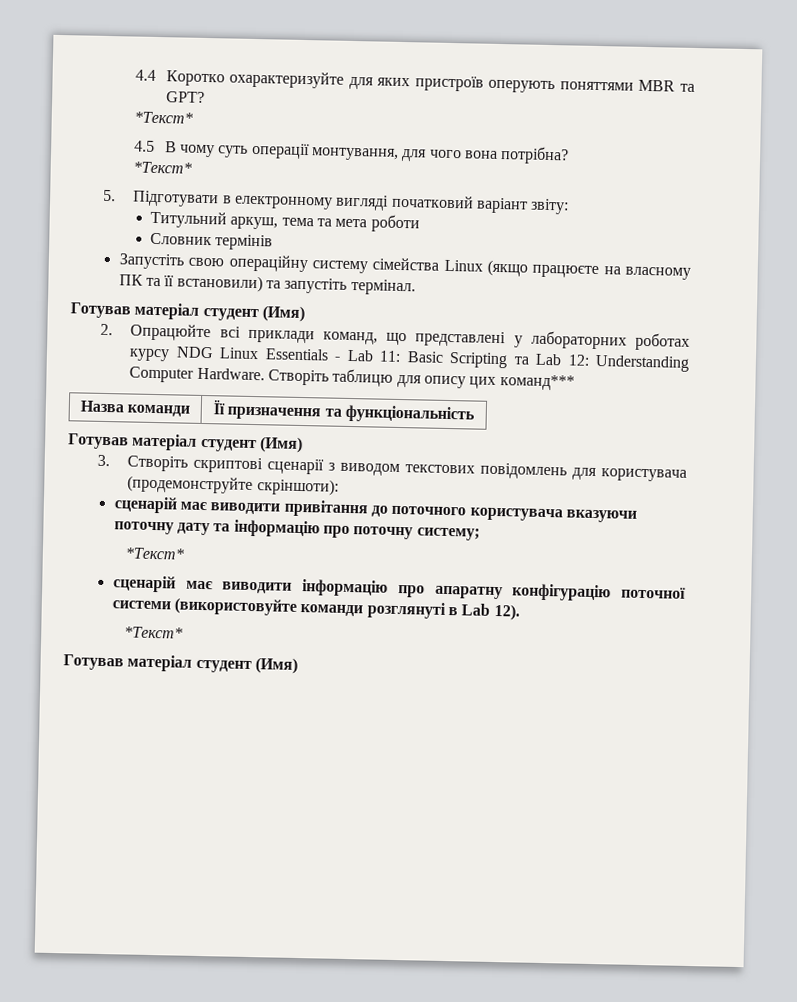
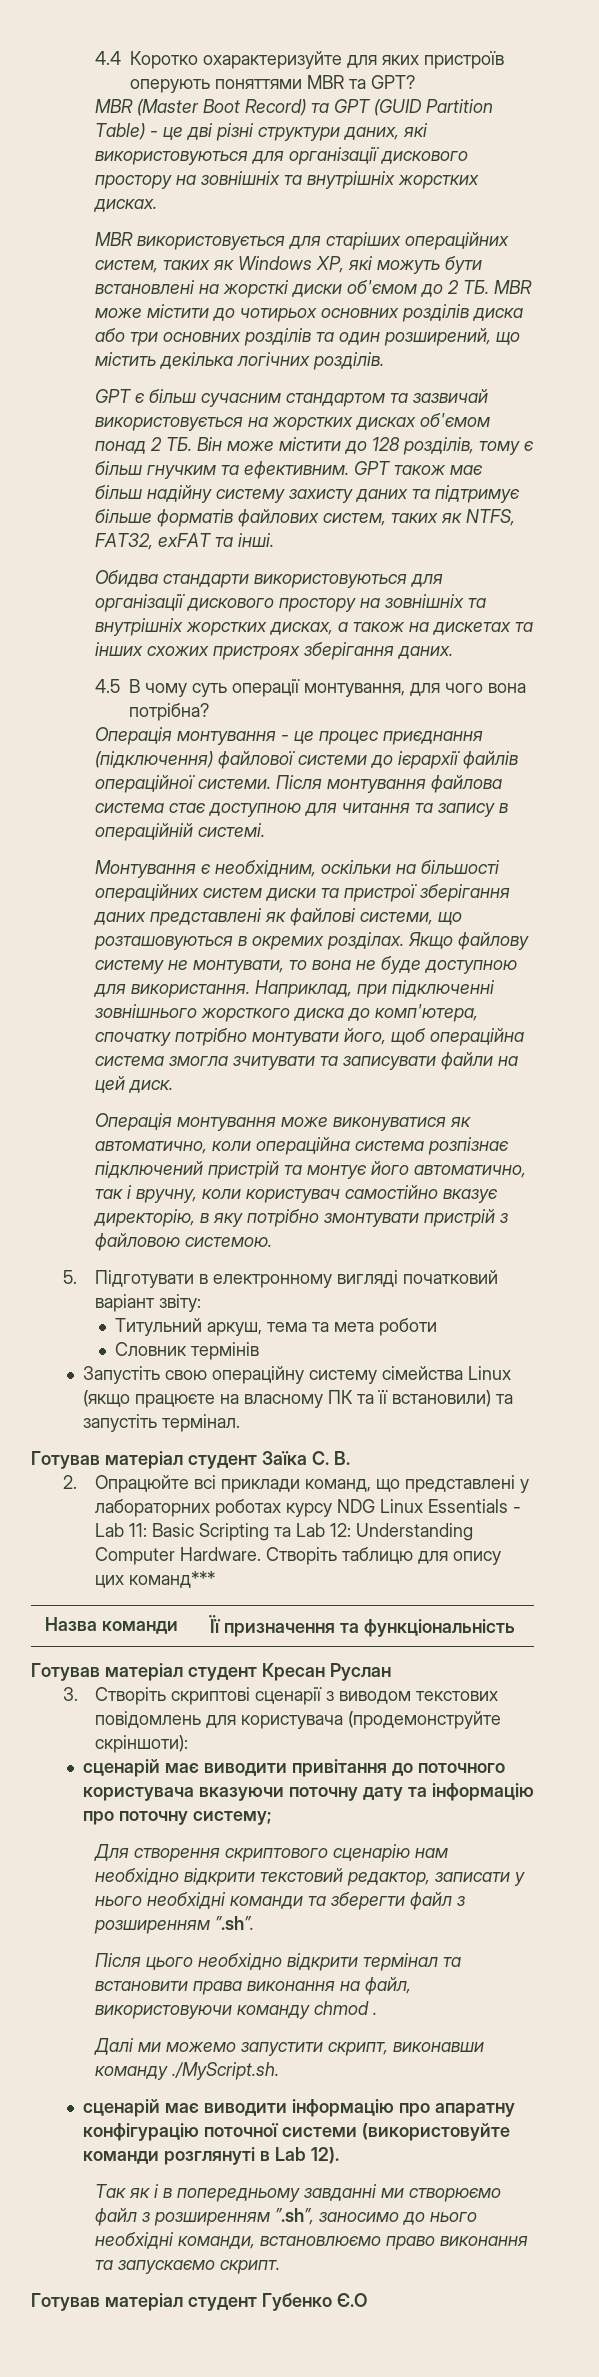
[134,111,194,124] *Текст* -> [95,99,494,116] [95,123,429,141] [95,147,469,165] [95,171,480,189] [93,199,158,212] [95,232,510,250] [95,256,483,274] [95,280,533,298] [95,304,524,322] [95,328,521,346] [95,352,385,370] [95,389,489,407] [95,413,491,431] [95,437,535,455] [95,461,484,479] [95,485,521,503] [95,509,516,527] [95,533,275,550] [95,570,444,588] [95,594,487,612] [95,618,534,636] [95,642,454,660] MBR (Master Boot Record) та GPT (GUID Partition Table) - це дві різні структури даних, які використовуються для організації дискового простору на зовнішніх та внутрішніх жорстких дисках. // MBR використовується для старіших операційних систем, таких як Windows XP, які можуть бути встановлені на жорсткі диски об'ємом до 2 ТБ. MBR може містити до чотирьох основних розділів диска або три основних розділів та один розширений, що містить декілька логічних розділів. // GPT є більш сучасним стандартом та зазвичай використовується на жорстких дисках об'ємом понад 2 ТБ. Він може містити до 128 розділів, тому є більш гнучким та ефективним. GPT також має більш надійну систему захисту даних та підтримує більше форматів файлових систем, таких як NTFS, FAT32, exFAT та інші. // Обидва стандарти використовуються для організації дискового простору на зовнішніх та внутрішніх жорстких дисках, а також на дискетах та інших схожих пристроях зберігання даних.
[133,161,193,174] *Текст* -> [95,727,484,745] [95,751,520,769] [95,775,503,793] [95,803,510,817] [95,823,266,841] [95,860,501,878] [95,884,511,902] [93,908,463,926] [94,932,530,950] [95,956,518,974] [93,980,496,998] [95,1004,479,1022] [95,1028,525,1046] [95,1052,519,1070] [95,1076,174,1093] [95,1113,472,1131] [95,1137,510,1155] [95,1161,527,1179] [95,1185,499,1203] [93,1209,510,1227] [95,1233,273,1251] Операція монтування - це процес приєднання (підключення) файлової системи до ієрархії файлів операційної системи. Після монтування файлова система стає доступною для читання та запису в операційній системі. // Монтування є необхідним, оскільки на більшості операційних систем диски та пристрої зберігання даних представлені як файлові системи, що розташовуються в окремих розділах. Якщо файлову систему не монтувати, то вона не буде доступною для використання. Наприклад, при підключенні зовнішнього жорсткого диска до комп'ютера, спочатку потрібно монтувати його, щоб операційна система змогла зчитувати та записувати файли на цей диск. // Операція монтування може виконуватися як автоматично, коли операційна система розпізнає підключений пристрій та монтує його автоматично, так і вручну, коли користувач самостійно вказує директорію, в яку потрібно змонтувати пристрій з файловою системою.
[261,305,305,323] (Имя) -> [262,1451,350,1465] Заїка С. В.
[258,436,303,454] (Имя) -> [262,1663,391,1681] Кресан Руслан
[125,547,185,560] *Текст* -> [94,1844,449,1862] [95,1868,526,1886] [95,1892,467,1910] [94,1916,255,1934] [95,1953,462,1971] [95,1977,412,1995] [95,2001,378,2019] [94,2038,485,2056] [95,2062,280,2080] Для створення скриптового сценарію нам необхідно відкрити текстовий редактор, записати у нього необхідні команди та зберегти файл з розширенням ”.sh”. // Після цього необхідно відкрити термінал та встановити права виконання на файл, використовуючи команду chmod . // Далі ми можемо запустити скрипт, виконавши команду ./MyScript.sh.
[124,626,184,639] [63,654,298,674] *Текст* // Готував матеріал студент (Имя) -> [95,2184,502,2202] [95,2208,478,2226] [95,2232,529,2250] [95,2260,281,2274] [31,2293,367,2311] Так як і в попередньому завданні ми створюємо файл з розширенням ”.sh”, заносимо до нього необхідні команди, встановлюємо право виконання та запускаємо скрипт. // Готував матеріал студент Губенко Є.О

